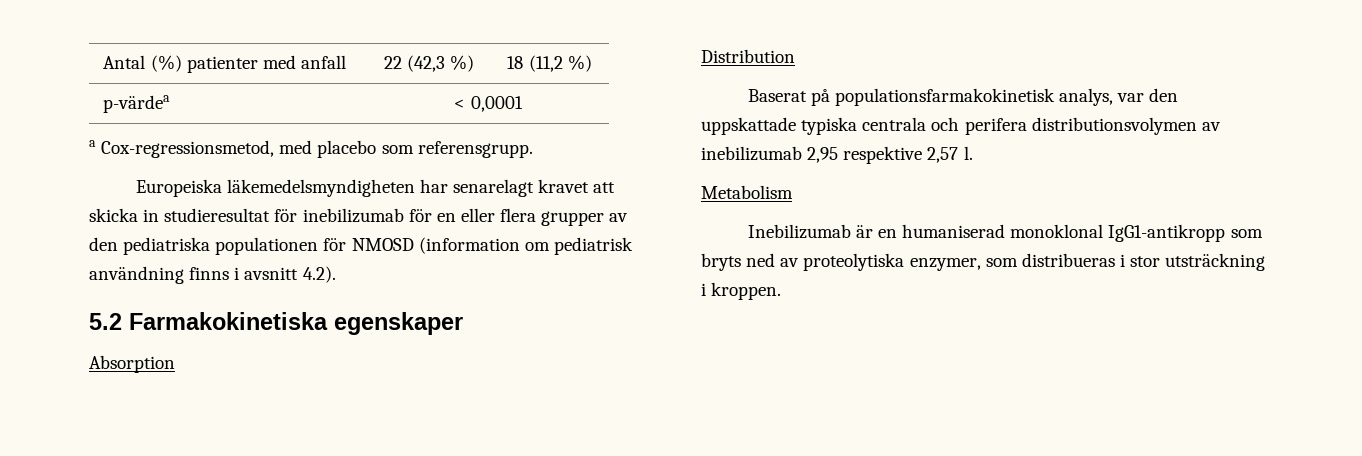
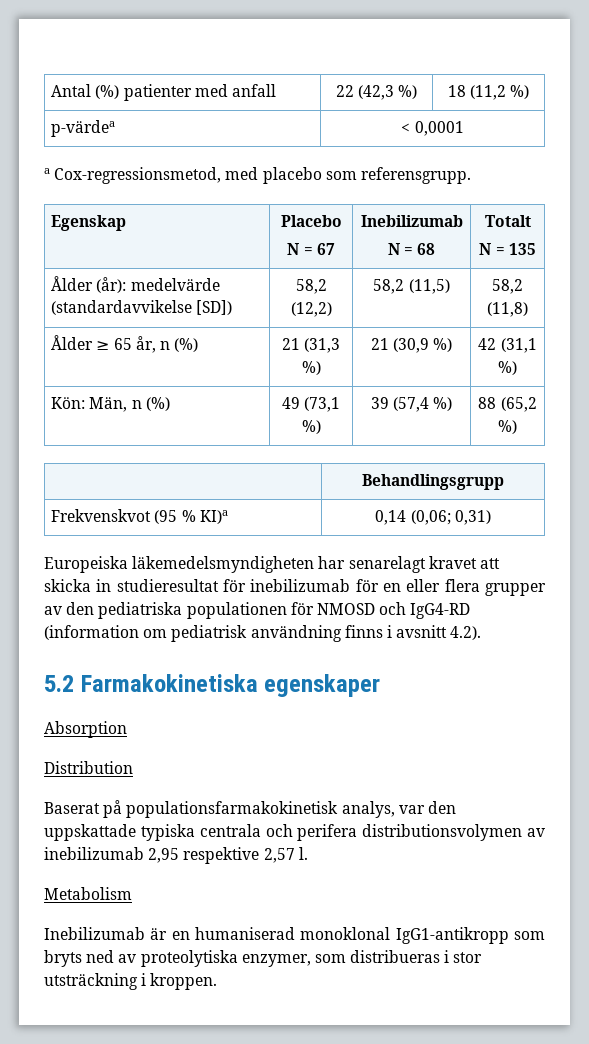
(533, 149) none -> [51,215,127,231] [280,215,342,227] [287,243,335,255] [360,215,463,227] [387,243,436,255] [484,215,531,227] [479,243,536,255] [51,276,220,293] [51,300,233,315] [295,279,327,294] [290,302,332,317] [373,279,450,294] [492,279,523,294] [487,302,528,317] [51,335,199,353] [281,338,341,353] [301,361,321,375] [370,338,453,353] [478,338,537,353] [498,361,517,375] [51,397,170,412] [281,397,341,412] [301,420,321,434] [370,397,453,412] [478,397,537,412] [498,420,517,434] [362,474,504,490] [51,509,228,524] [375,510,491,525] // Egenskap | Placebo // N = 67 | Inebilizumab // N = 68 | Totalt // N = 135 // Ålder (år): medelvärde (standardavvikelse [SD]) | 58,2 (12,2) | 58,2 (11,5) | 58,2 (11,8) // Ålder ≥ 65 år, n (%) | 21 (31,3 %) | 21 (30,9 %) | 42 (31,1 %) // Kön: Män, n (%) | 49 (73,1 %) | 39 (57,4 %) | 88 (65,2 %) // | Behandlingsgrupp // Frekvenskvot (95 % KI)a | 0,14 (0,06; 0,31)
(414, 244) none -> [379,602,471,619] och IgG4-RD

